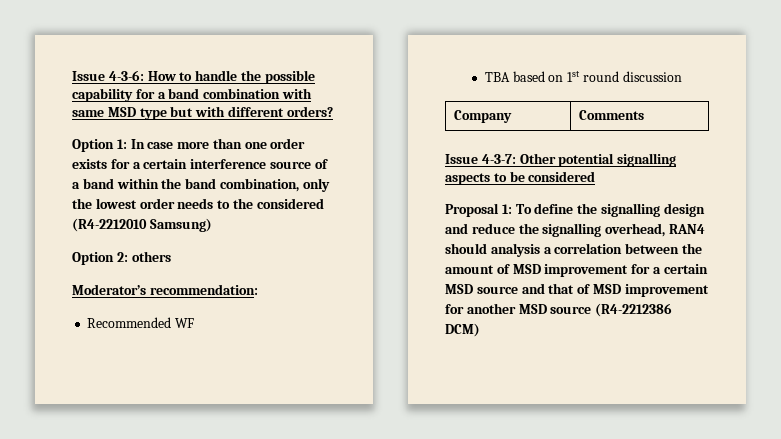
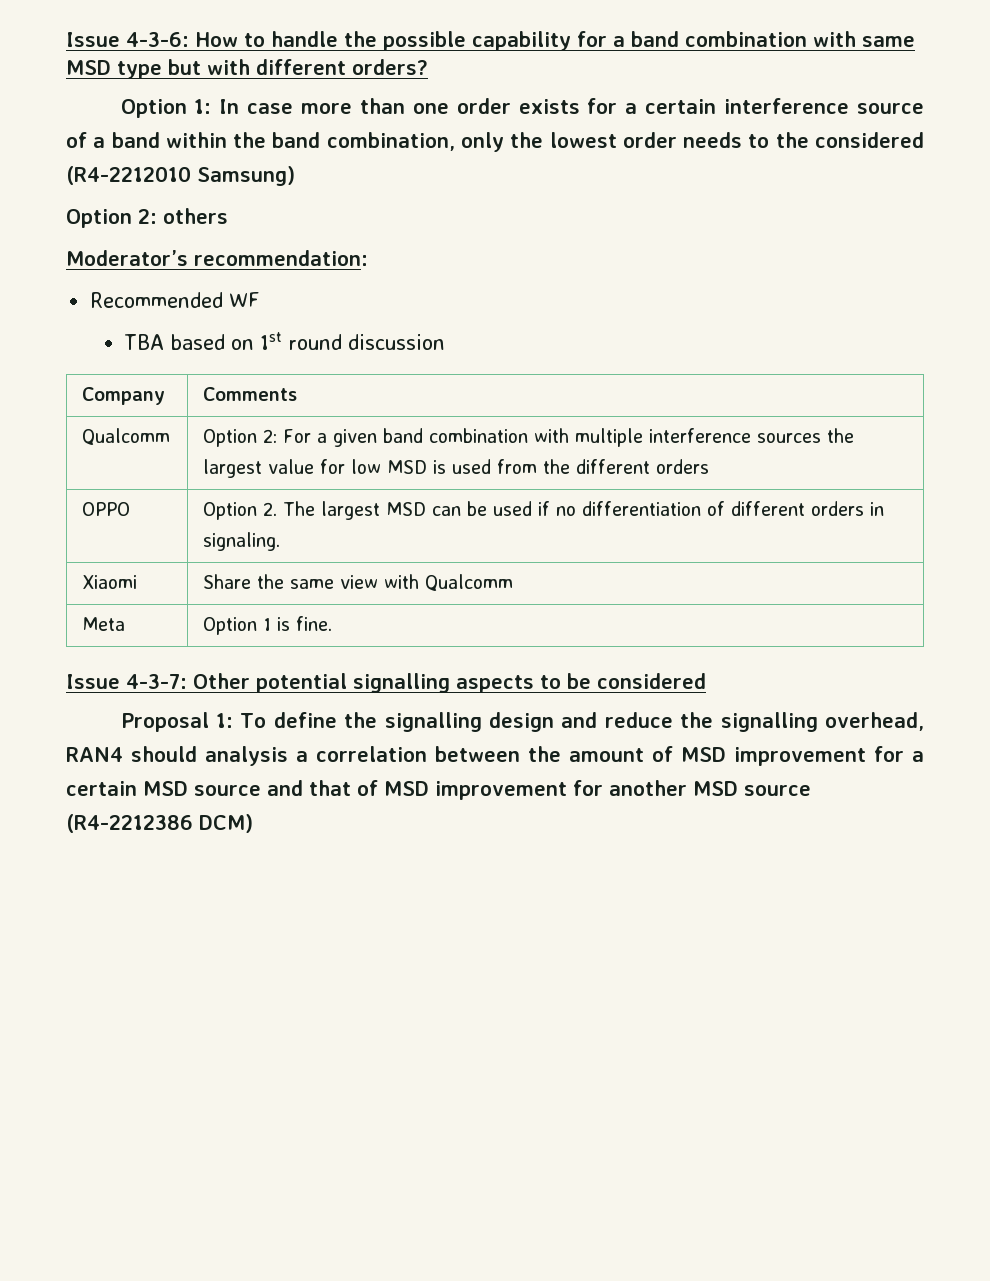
(645, 115) none -> [82,428,171,445] [203,428,855,447] [203,459,710,478] [82,502,131,516] [203,501,885,520] [203,532,281,551] [82,575,138,589] [203,574,514,591] [82,617,126,631] [203,616,333,635] // Qualcomm | Option 2: For a given band combination with multiple interference sources the largest value for low MSD is used from the different orders // OPPO | Option 2. The largest MSD can be used if no differentiation of different orders in signaling. // Xiaomi | Share the same view with Qualcomm // Meta | Option 1 is fine.

